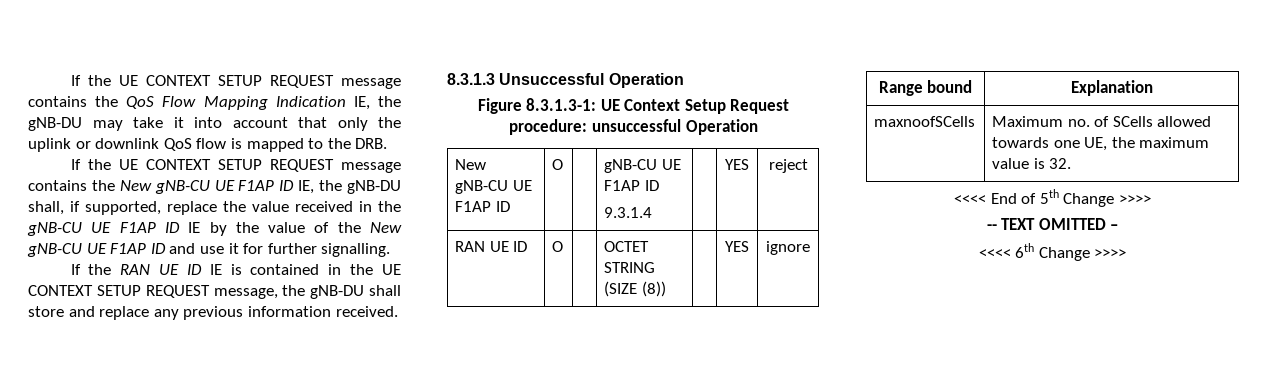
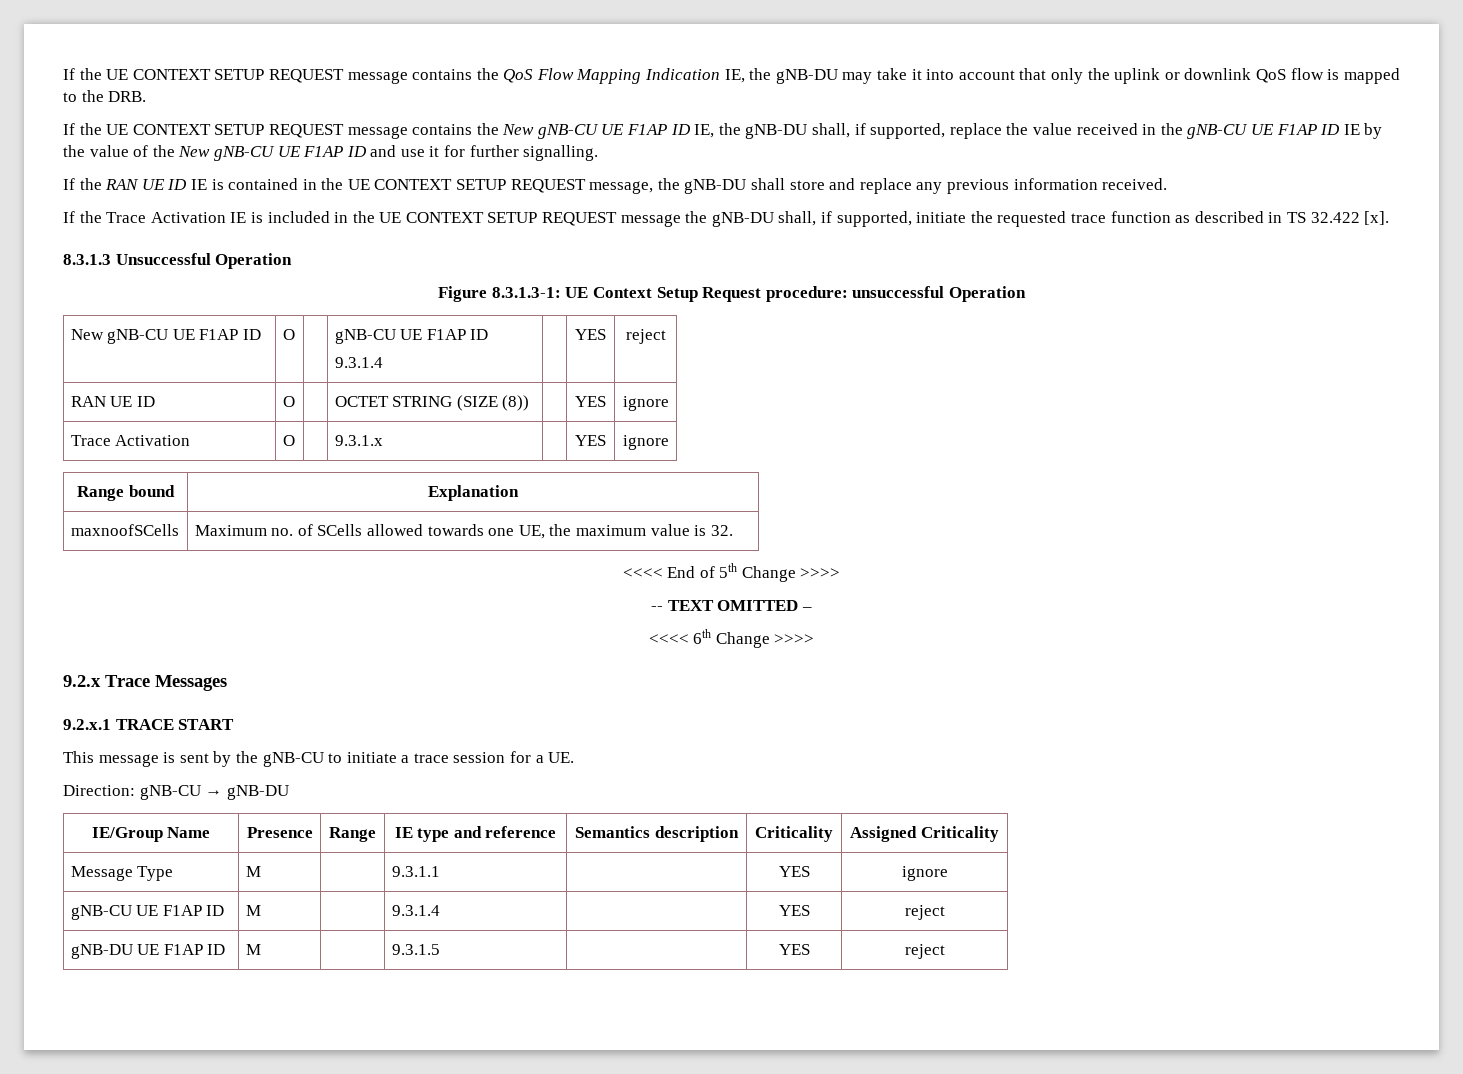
(398, 311) none -> [63,211,1390,227] // If the Trace Activation IE is included in the UE CONTEXT SETUP REQUEST message the gNB-DU shall, if supported, initiate the requested trace function as described in TS 32.422 [x].
(810, 248) none -> [70,435,191,446] [282,435,295,446] [334,435,383,446] [575,435,606,446] [622,435,669,450] // Trace Activation | O | | 9.3.1.x | | YES | ignore
(1127, 253) none -> [63,675,227,691] [63,719,235,730] [63,751,575,767] [63,785,289,800] [91,827,211,842] [246,827,313,838] [329,827,376,842] [394,826,557,842] [575,826,739,842] [755,826,833,842] [850,826,999,842] [70,866,174,881] [245,866,261,877] [391,866,440,877] [778,866,810,877] [901,866,948,881] [70,905,225,920] [245,905,261,916] [391,905,440,916] [778,905,810,916] [904,905,945,920] [70,944,226,959] [245,944,261,955] [391,944,440,955] [778,944,810,955] [904,944,945,959] // 9.2.x Trace Messages // 9.2.x.1 TRACE START // This message is sent by the gNB-CU to initiate a trace session for a UE. // Direction: gNB-CU → gNB-DU // IE/Group Name | Presence | Range | IE type and reference | Semantics description | Criticality | Assigned Criticality // Message Type | M | | 9.3.1.1 | | YES | ignore // gNB-CU UE F1AP ID | M | | 9.3.1.4 | | YES | reject // gNB-DU UE F1AP ID | M | | 9.3.1.5 | | YES | reject

